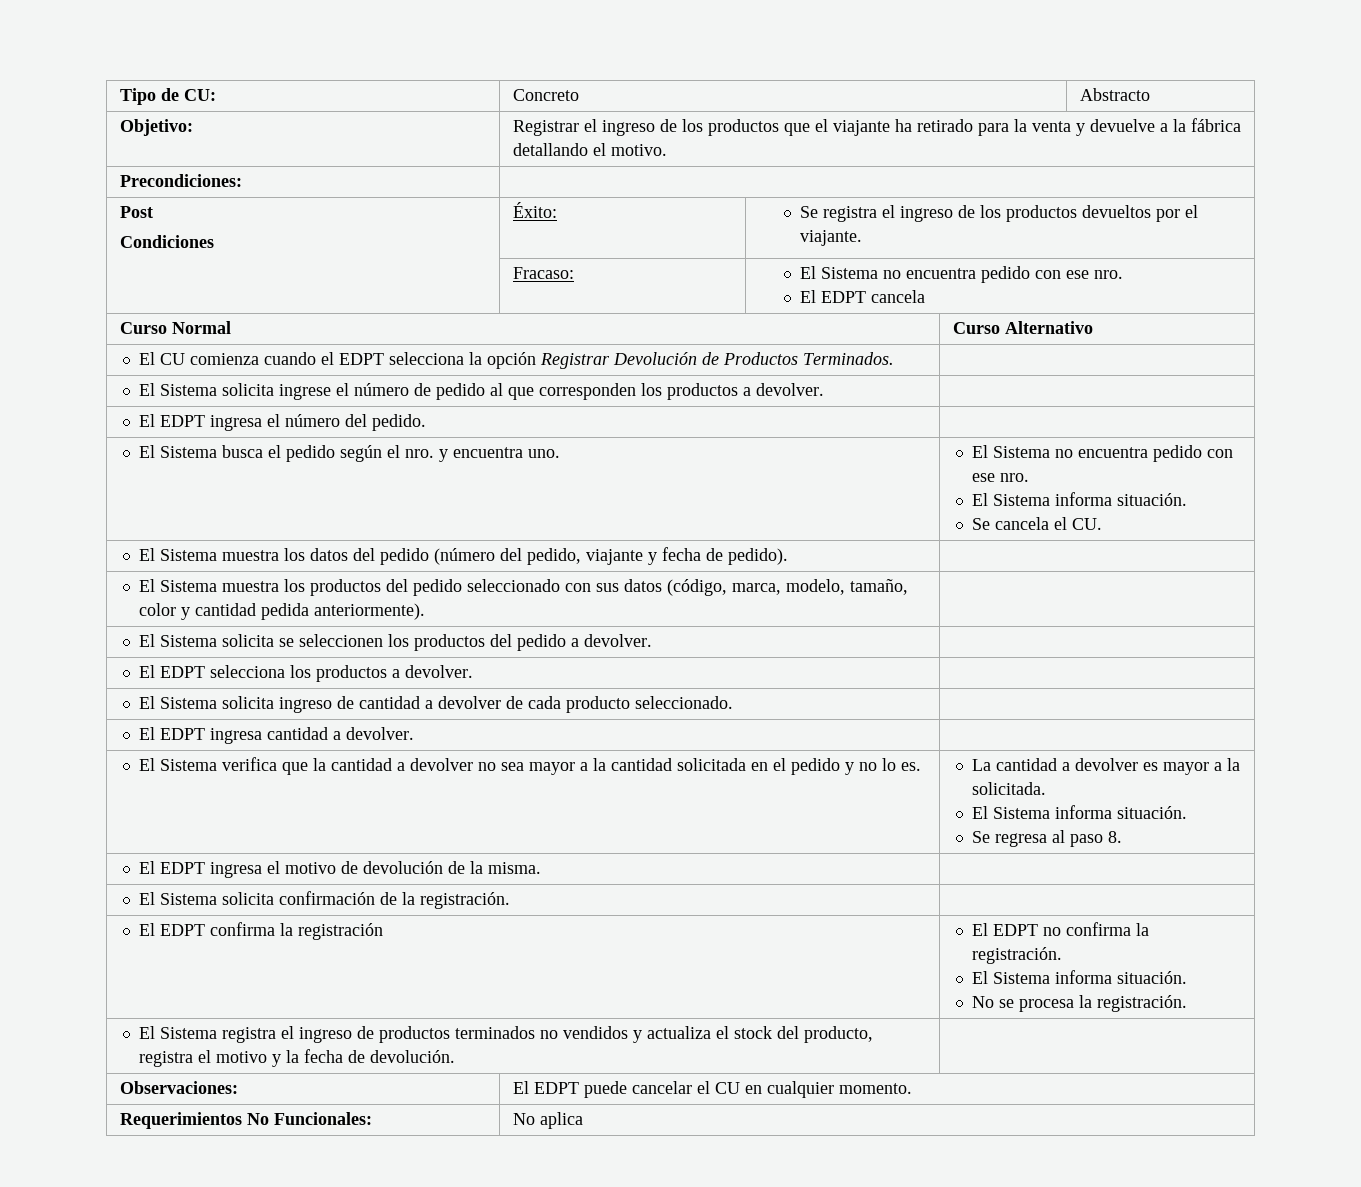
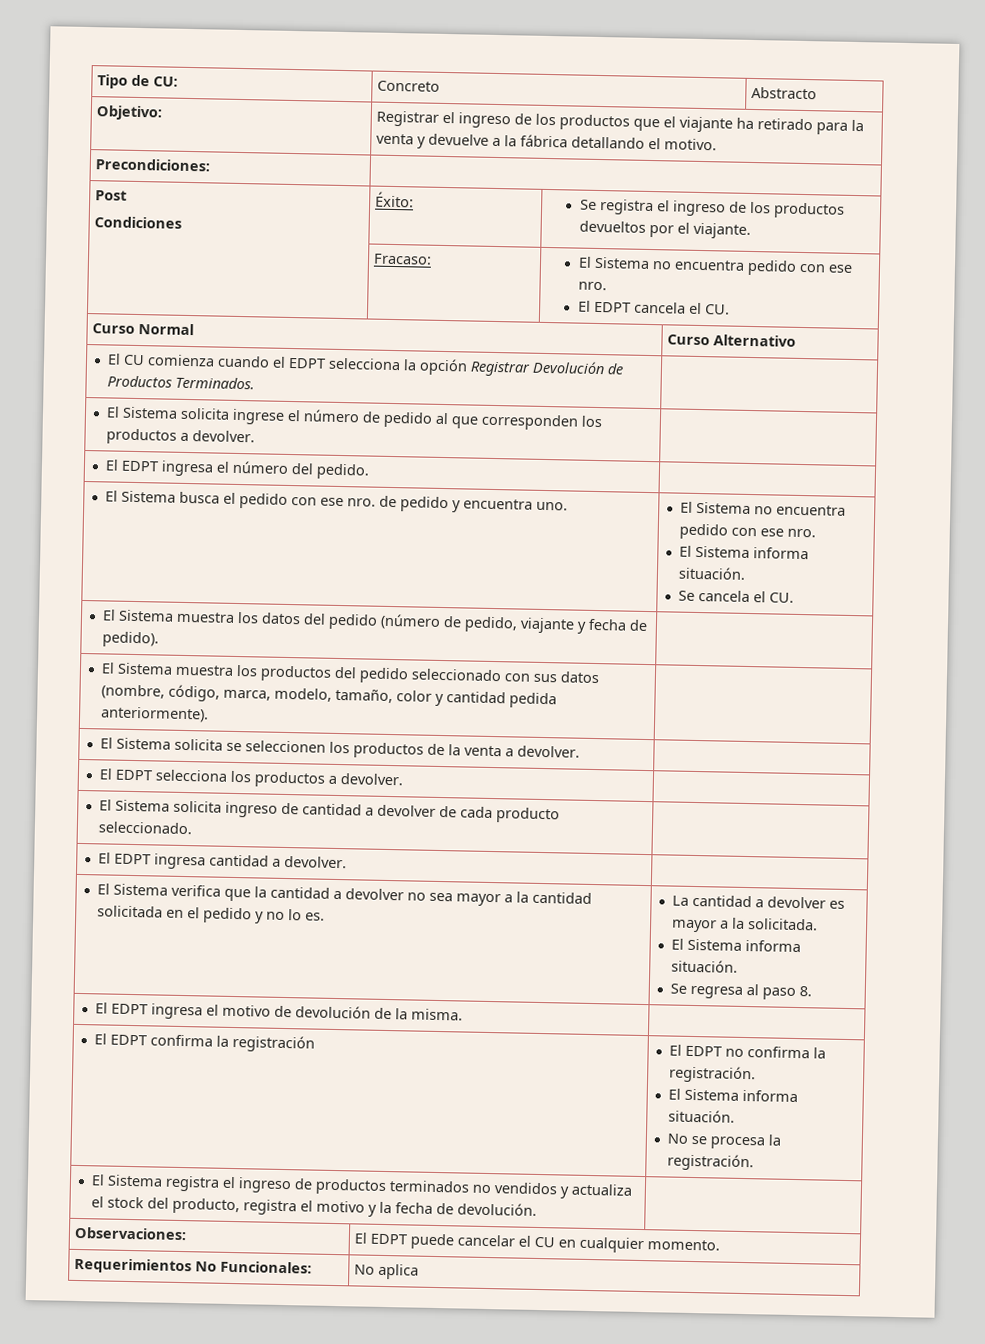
(926, 296) none -> [688,302,730,315] el CU.
[340,445,435,462] según el nro. -> [290,495,449,513] con ese nro. de pedido
[500,548,523,561] del -> [442,616,462,628] de
[667,579,728,596] (código, -> [100,684,220,702] (nombre, código,
[490,634,567,651] del pedido -> [426,743,502,757] de la venta
[139,891,511,909] // El Sistema solicita confirmación de la registración. | -> (463, 1014) none

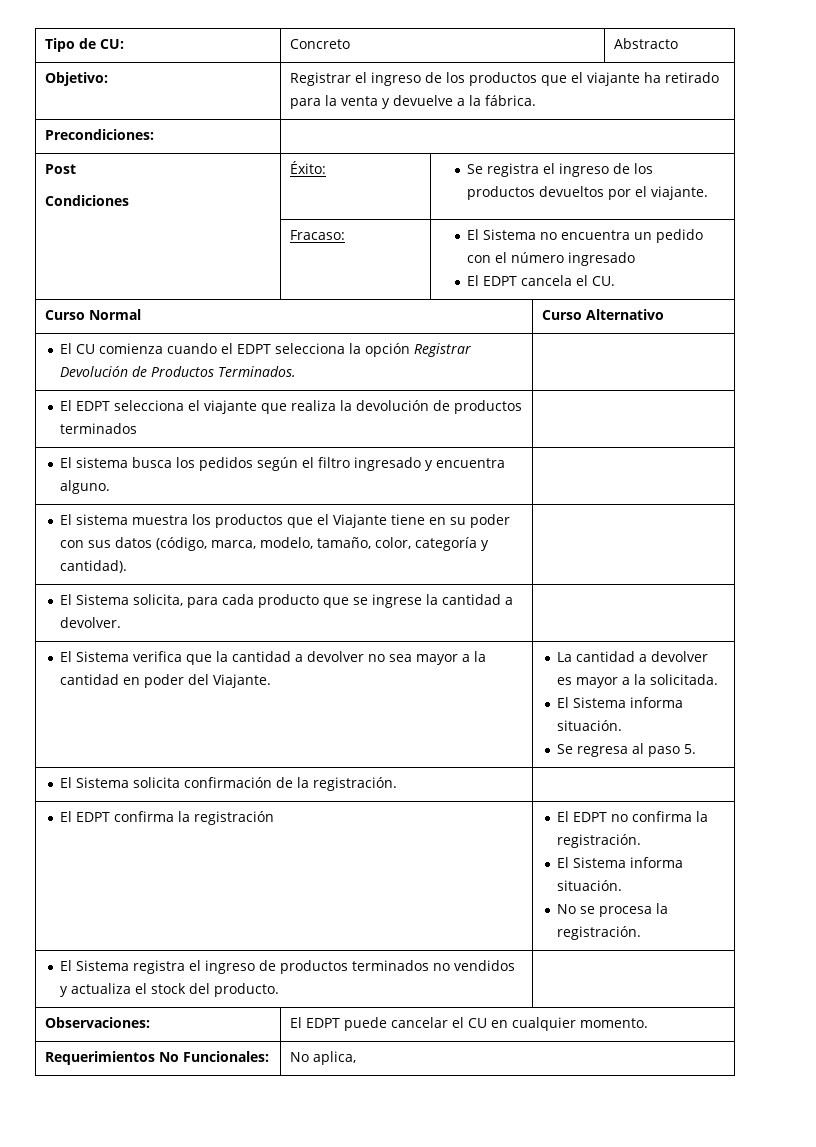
[519,134,717,151] fábrica detallando el motivo. -> [484,95,536,106] fábrica.
[746,259,853,276] [577,281,607,291] pedido con ese nro. -> [634,229,704,243] [467,252,636,266] un pedido con el número ingresado
[121,406,603,431] [105,428,255,445] [104,459,370,480] [104,490,568,513] [679,501,846,516] [678,523,816,540] [678,545,809,560] [677,566,746,580] [677,589,794,603] [101,609,648,634] [101,631,159,648] [100,662,600,684] [100,684,557,709] [99,706,209,723] [99,737,580,759] [98,768,403,788] [98,799,560,824] [97,821,192,835] [97,852,206,870] Sistema solicita ingrese el número de pedido al que corresponden los productos a devolver. | // El EDPT ingresa el número del pedido. | // El Sistema busca el pedido con ese nro. de pedido y encuentra uno. | El Sistema no encuentra pedido con ese nro. // El Sistema informa situación. // Se cancela el CU. // El Sistema muestra los datos del pedido (número de pedido, viajante y fecha de pedido). | // El Sistema muestra los productos del pedido seleccionado con sus datos (nombre, código, marca, modelo, tamaño, color y cantidad pedida anteriormente). | // El Sistema solicita se seleccionen los productos de la venta a devolver. | // El EDPT selecciona los productos a devolver. | // El Sistema solicita ingreso de cantidad a devolver de cada producto seleccionado. | // El EDPT ingresa -> [75,400,522,414] [59,423,137,434] [59,457,505,471] [59,480,110,494] [59,514,510,528] [59,537,489,551] [59,560,127,573] [59,594,438,608] EDPT selecciona el viajante que realiza la devolución de productos terminados | // El sistema busca los pedidos según el filtro ingresado y encuentra alguno. | // El sistema muestra los productos que el Viajante tiene en su poder con sus datos (código, marca, modelo, tamaño, color, categoría y cantidad). | // El Sistema solicita, para cada producto que se ingrese la
[96,905,325,924] solicitada en el pedido y no lo es. -> [122,674,271,688] en poder del Viajante.
[798,986,812,997] [94,1002,463,1021] 8. // El EDPT ingresa el motivo de devolución de la misma. -> [683,744,696,754] [59,777,397,791] 5. // El Sistema solicita confirmación de la registración.
[171,1197,537,1217] producto, registra el motivo y la fecha de devolución. -> [213,983,279,997] producto.
[377,1263,419,1280] aplica -> [312,1051,356,1065] aplica,

